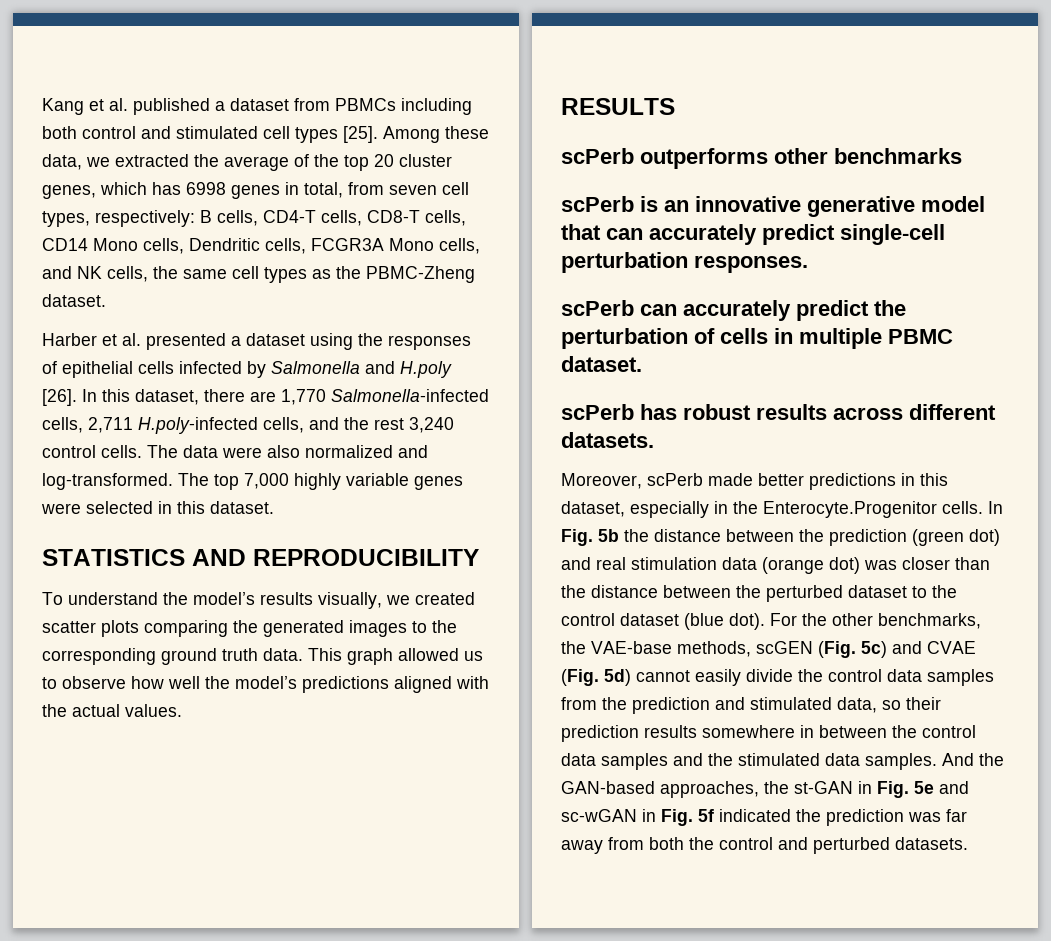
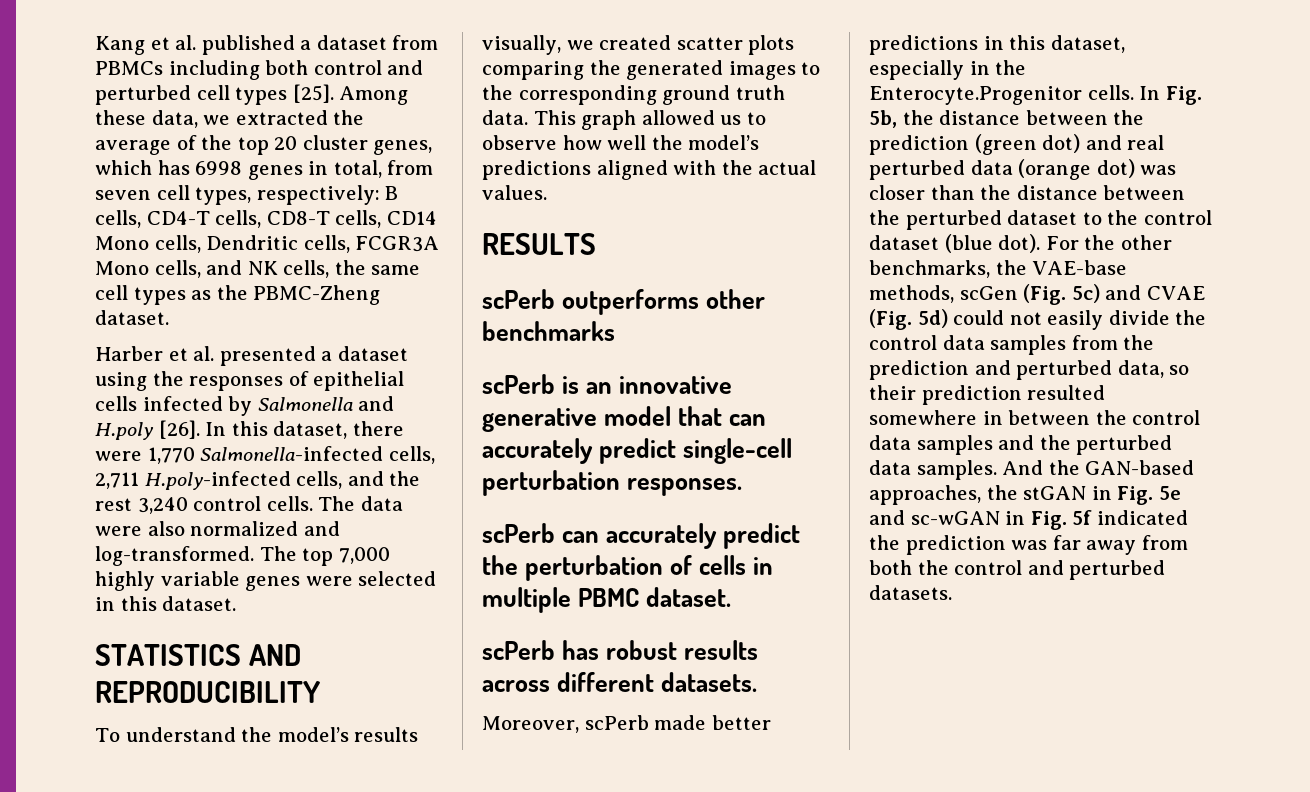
[176,126,258,139] stimulated -> [95,85,191,105] perturbed
[250,391,276,402] are -> [95,451,142,461] were
[598,529,619,542] 5b -> [869,110,897,128] 5b,
[631,557,717,570] stimulation -> [869,160,965,180] perturbed
[756,641,813,654] scGEN -> [959,286,1018,300] scGen
[636,670,690,682] cannot -> [953,310,1042,325] could not
[750,697,832,710] stimulated -> [1016,360,1113,380] perturbed
[644,725,697,738] results -> [1027,385,1106,400] resulted
[738,753,820,766] stimulated -> [1076,435,1173,455] perturbed
[794,781,853,794] st-GAN -> [1023,486,1087,500] stGAN

